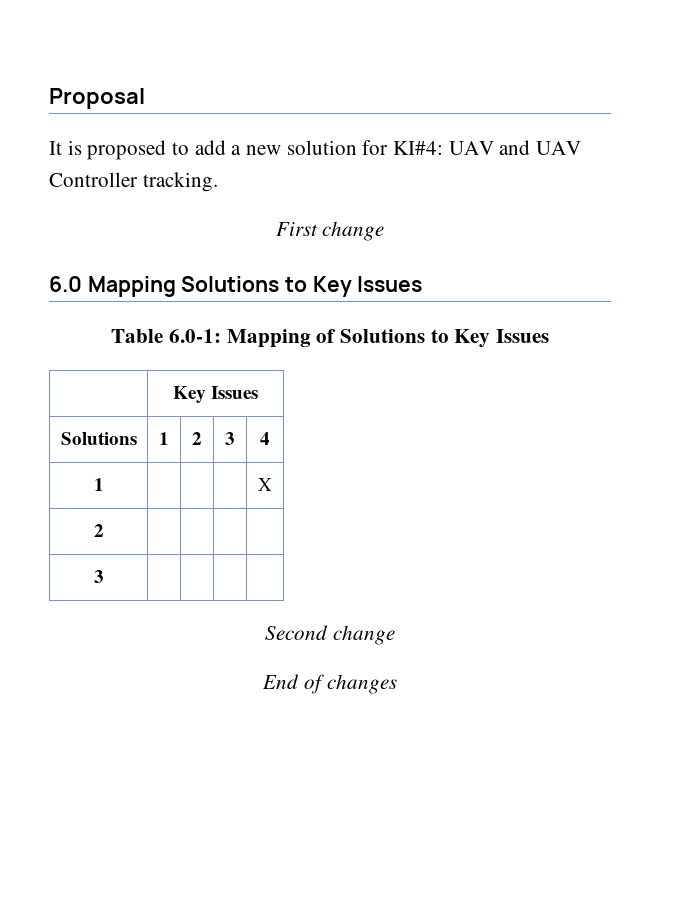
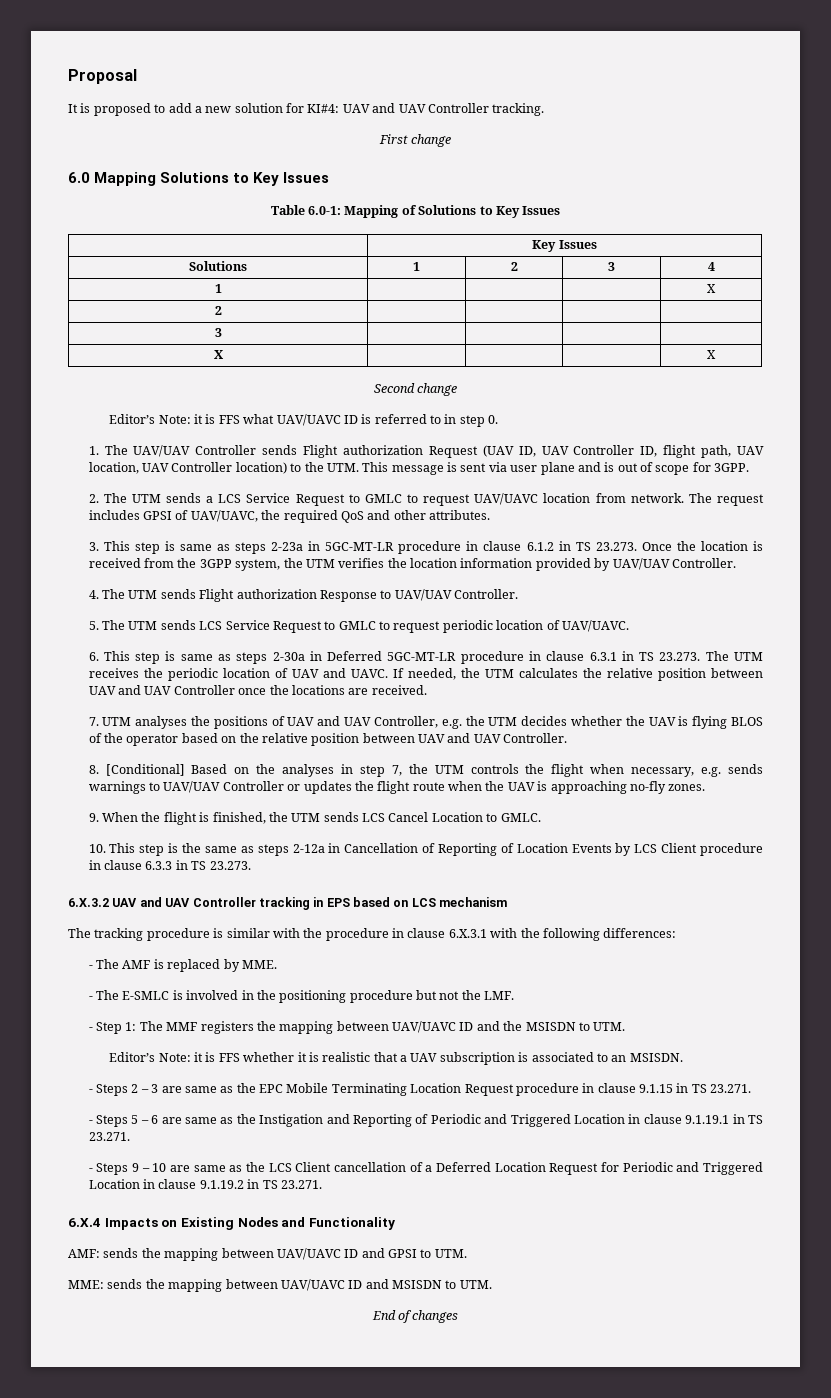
(104, 576) none -> [213,350,224,359] [707,350,716,359] // X | | | | X
(395, 635) none -> [109,414,499,427] [88,445,765,458] [88,462,750,475] [88,493,764,506] [88,510,491,523] [88,541,764,554] [88,558,736,571] [88,589,519,602] [88,620,629,633] [88,651,764,664] [88,668,763,681] [88,685,427,695] [88,716,763,729] [88,733,568,746] [88,764,764,777] [88,781,706,794] [88,812,541,825] [88,843,763,856] [88,860,251,870] [68,897,508,910] [68,928,677,941] [88,959,277,972] [88,990,515,1003] [88,1021,626,1034] [109,1052,683,1065] [88,1083,752,1096] [88,1114,764,1127] [88,1132,130,1141] [88,1162,763,1175] [88,1179,322,1189] [68,1217,395,1230] [68,1248,467,1261] [68,1279,492,1292] // Editor’s Note: it is FFS what UAV/UAVC ID is referred to in step 0. // 1. The UAV/UAV Controller sends Flight authorization Request (UAV ID, UAV Controller ID, flight path, UAV location, UAV Controller location) to the UTM. This message is sent via user plane and is out of scope for 3GPP. // 2. The UTM sends a LCS Service Request to GMLC to request UAV/UAVC location from network. The request includes GPSI of UAV/UAVC, the required QoS and other attributes. // 3. This step is same as steps 2-23a in 5GC-MT-LR procedure in clause 6.1.2 in TS 23.273. Once the location is received from the 3GPP system, the UTM verifies the location information provided by UAV/UAV Controller. // 4. The UTM sends Flight authorization Response to UAV/UAV Controller. // 5. The UTM sends LCS Service Request to GMLC to request periodic location of UAV/UAVC. // 6. This step is same as steps 2-30a in Deferred 5GC-MT-LR procedure in clause 6.3.1 in TS 23.273. The UTM receives the periodic location of UAV and UAVC. If needed, the UTM calculates the relative position between UAV and UAV Controller once the locations are received. // 7. UTM analyses the positions of UAV and UAV Controller, e.g. the UTM decides whether the UAV is flying BLOS of the operator based on the relative position between UAV and UAV Controller. // 8. [Conditional] Based on the analyses in step 7, the UTM controls the flight when necessary, e.g. sends warnings to UAV/UAV Controller or updates the flight route when the UAV is approaching no-fly zones. // 9. When the flight is finished, the UTM sends LCS Cancel Location to GMLC. // 10. This step is the same as steps 2-12a in Cancellation of Reporting of Location Events by LCS Client procedure in clause 6.3.3 in TS 23.273. // 6.X.3.2 UAV and UAV Controller tracking in EPS based on LCS mechanism // The tracking procedure is similar with the procedure in clause 6.X.3.1 with the following differences: // - The AMF is replaced by MME. // - The E-SMLC is involved in the positioning procedure but not the LMF. // - Step 1: The MMF registers the mapping between UAV/UAVC ID and the MSISDN to UTM. // Editor’s Note: it is FFS whether it is realistic that a UAV subscription is associated to an MSISDN. // - Steps 2 – 3 are same as the EPC Mobile Terminating Location Request procedure in clause 9.1.15 in TS 23.271. // - Steps 5 – 6 are same as the Instigation and Reporting of Periodic and Triggered Location in clause 9.1.19.1 in TS 23.271. // - Steps 9 – 10 are same as the LCS Client cancellation of a Deferred Location Request for Periodic and Triggered Location in clause 9.1.19.2 in TS 23.271. // 6.X.4 Impacts on Existing Nodes and Functionality // AMF: sends the mapping between UAV/UAVC ID and GPSI to UTM. // MME: sends the mapping between UAV/UAVC ID and MSISDN to UTM.

